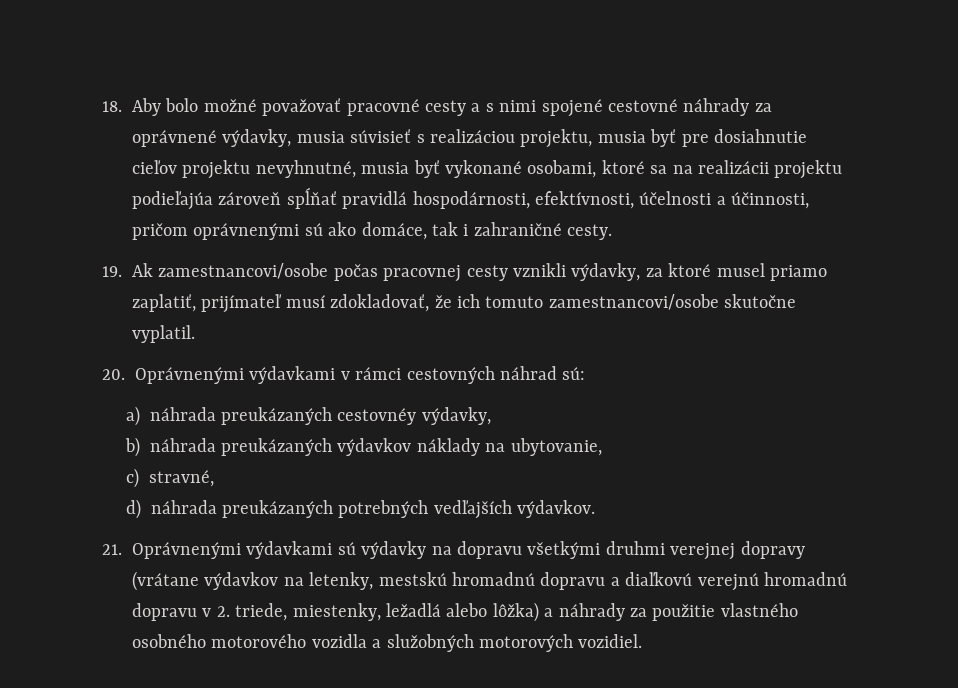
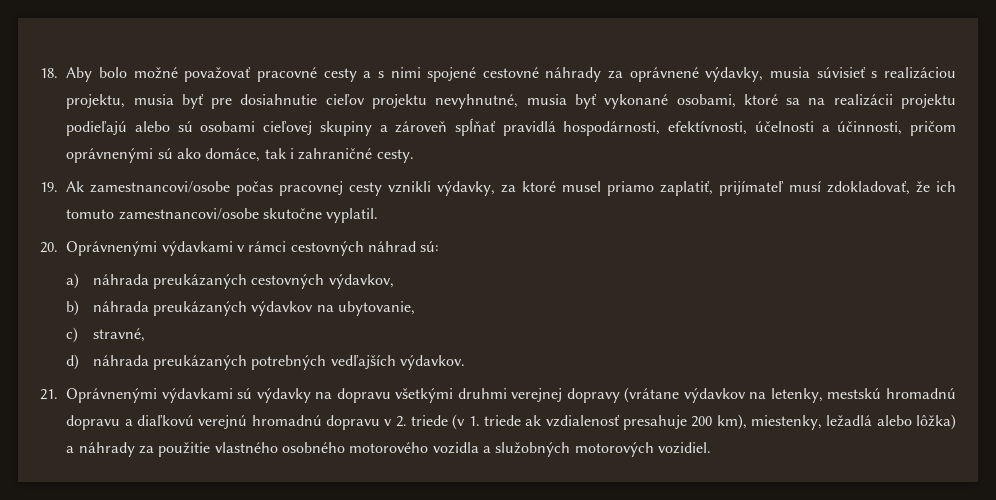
[132,191,213,210] podieľajúa -> [66,121,388,136] podieľajú alebo sú osobami cieľovej skupiny a
[337,407,491,425] cestovnéy výdavky, -> [251,274,394,289] cestovných výdavkov,
[416,438,480,456] náklady -> (314, 308) none
[235,603,288,621] triede, -> [410,414,747,430] triede (v 1. triede ak vzdialenosť presahuje 200 km),

